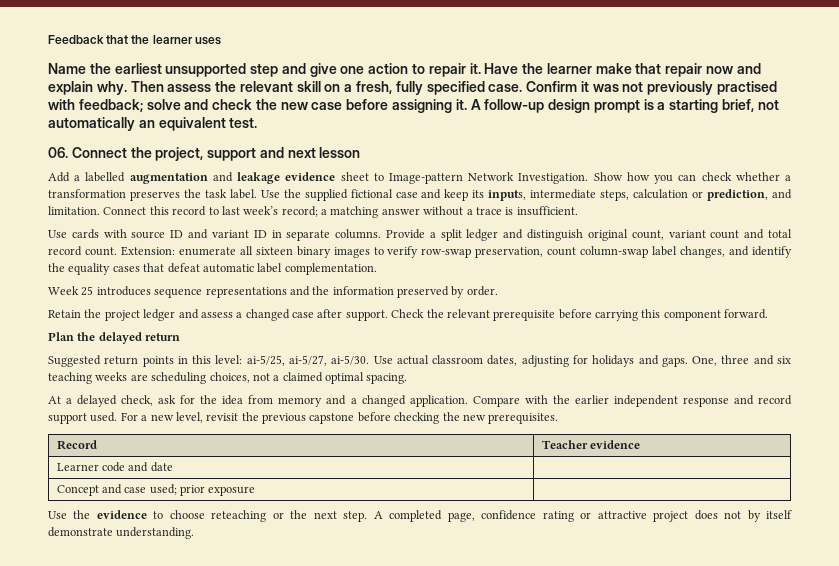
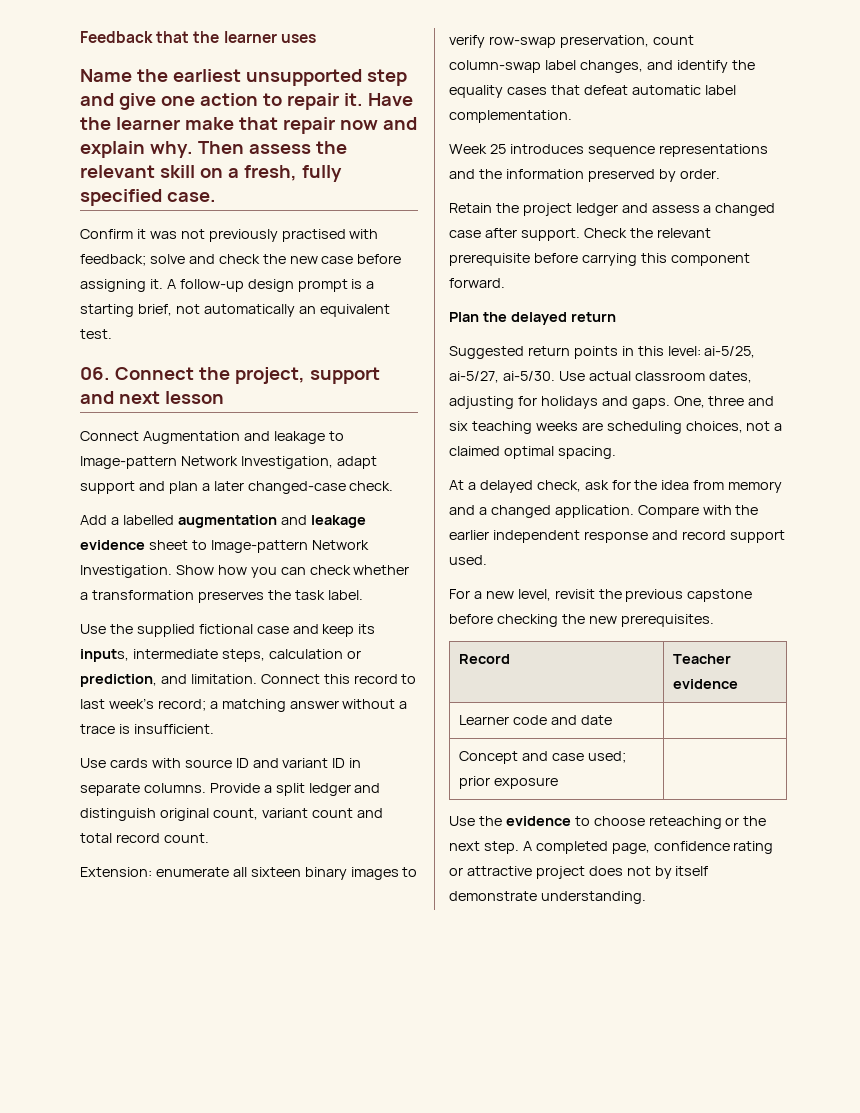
(523, 88) none -> (216, 197) //
(361, 152) none -> [80,431,344,444] [80,456,377,469] [80,481,394,494] // Connect Augmentation and leakage to Image-pattern Network Investigation, adapt support and plan a later changed-case check.
(257, 194) none -> (363, 595) //
(117, 251) none -> (209, 838) //
(118, 417) none -> (487, 560) //

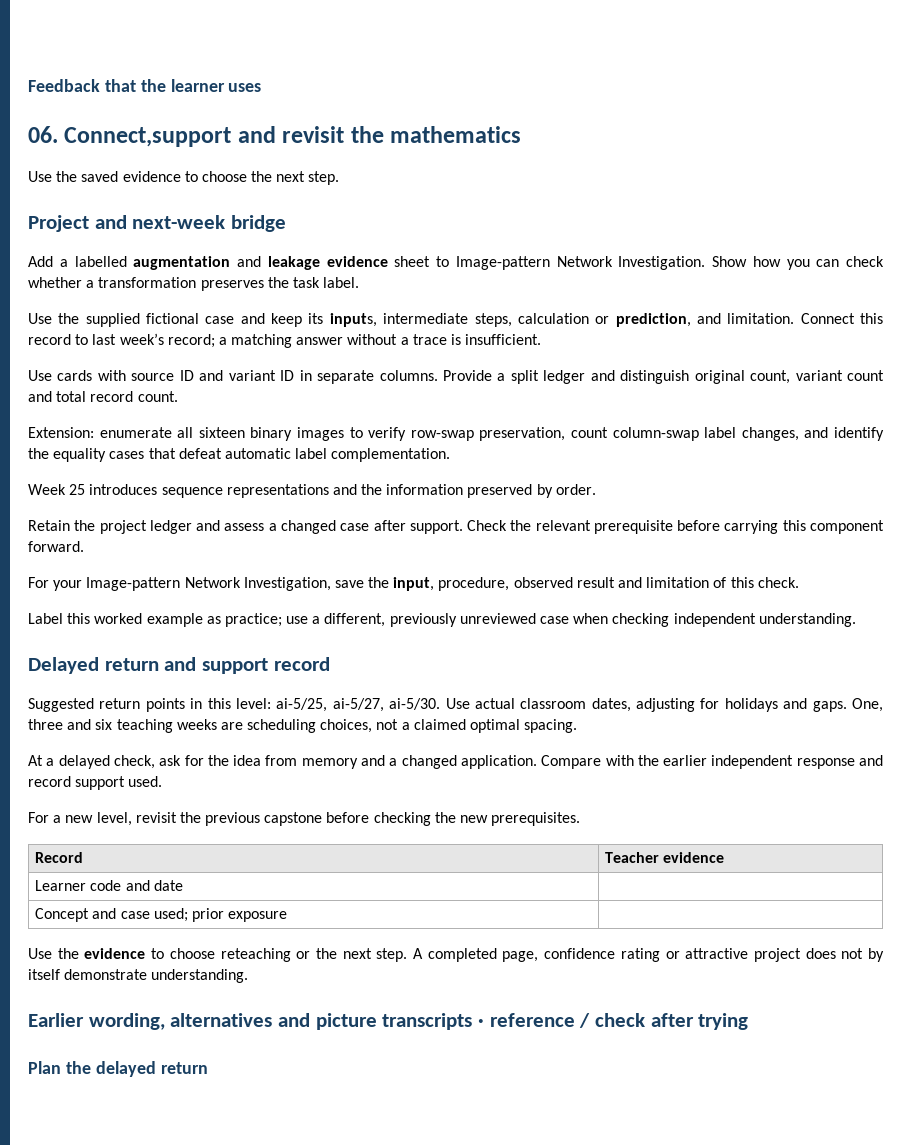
[80,69,407,86] [80,93,413,110] [80,117,417,134] [80,141,347,158] [80,165,342,182] [80,189,216,206] [80,229,379,242] [80,254,402,266] [80,279,375,292] [80,304,390,317] [80,329,112,339] [80,367,380,384] [80,391,224,404] [80,431,344,444] [80,456,377,469] [80,481,394,494] Name the earliest unsupported step and give one action to repair it. Have the learner make that repair now and explain why. Then assess the relevant skill on a fresh, fully specified case. // Confirm it was not previously practised with feedback; solve and check the new case before assigning it. A follow-up design prompt is a starting brief, not automatically an equivalent test. // 06. Connect the project, support and next lesson // Connect Augmentation and leakage to Image-pattern Network Investigation, adapt support and plan a later changed-case check. -> [28,126,522,147] [28,171,340,185] [28,215,287,232] 06. Connect,support and revisit the mathematics // Use the saved evidence to choose the next step. // Project and next-week bridge
[449,312,616,325] Plan the delayed return -> [28,577,799,591] [28,613,856,627] [28,657,330,674] For your Image-pattern Network Investigation, save the input, procedure, observed result and limitation of this check. // Label this worked example as practice; use a different, previously unreviewed case when checking independent understanding. // Delayed return and support record
(646, 897) none -> [28,1013,749,1030] [28,1061,208,1077] // Earlier wording, alternatives and picture transcripts · reference / check after trying // Plan the delayed return

